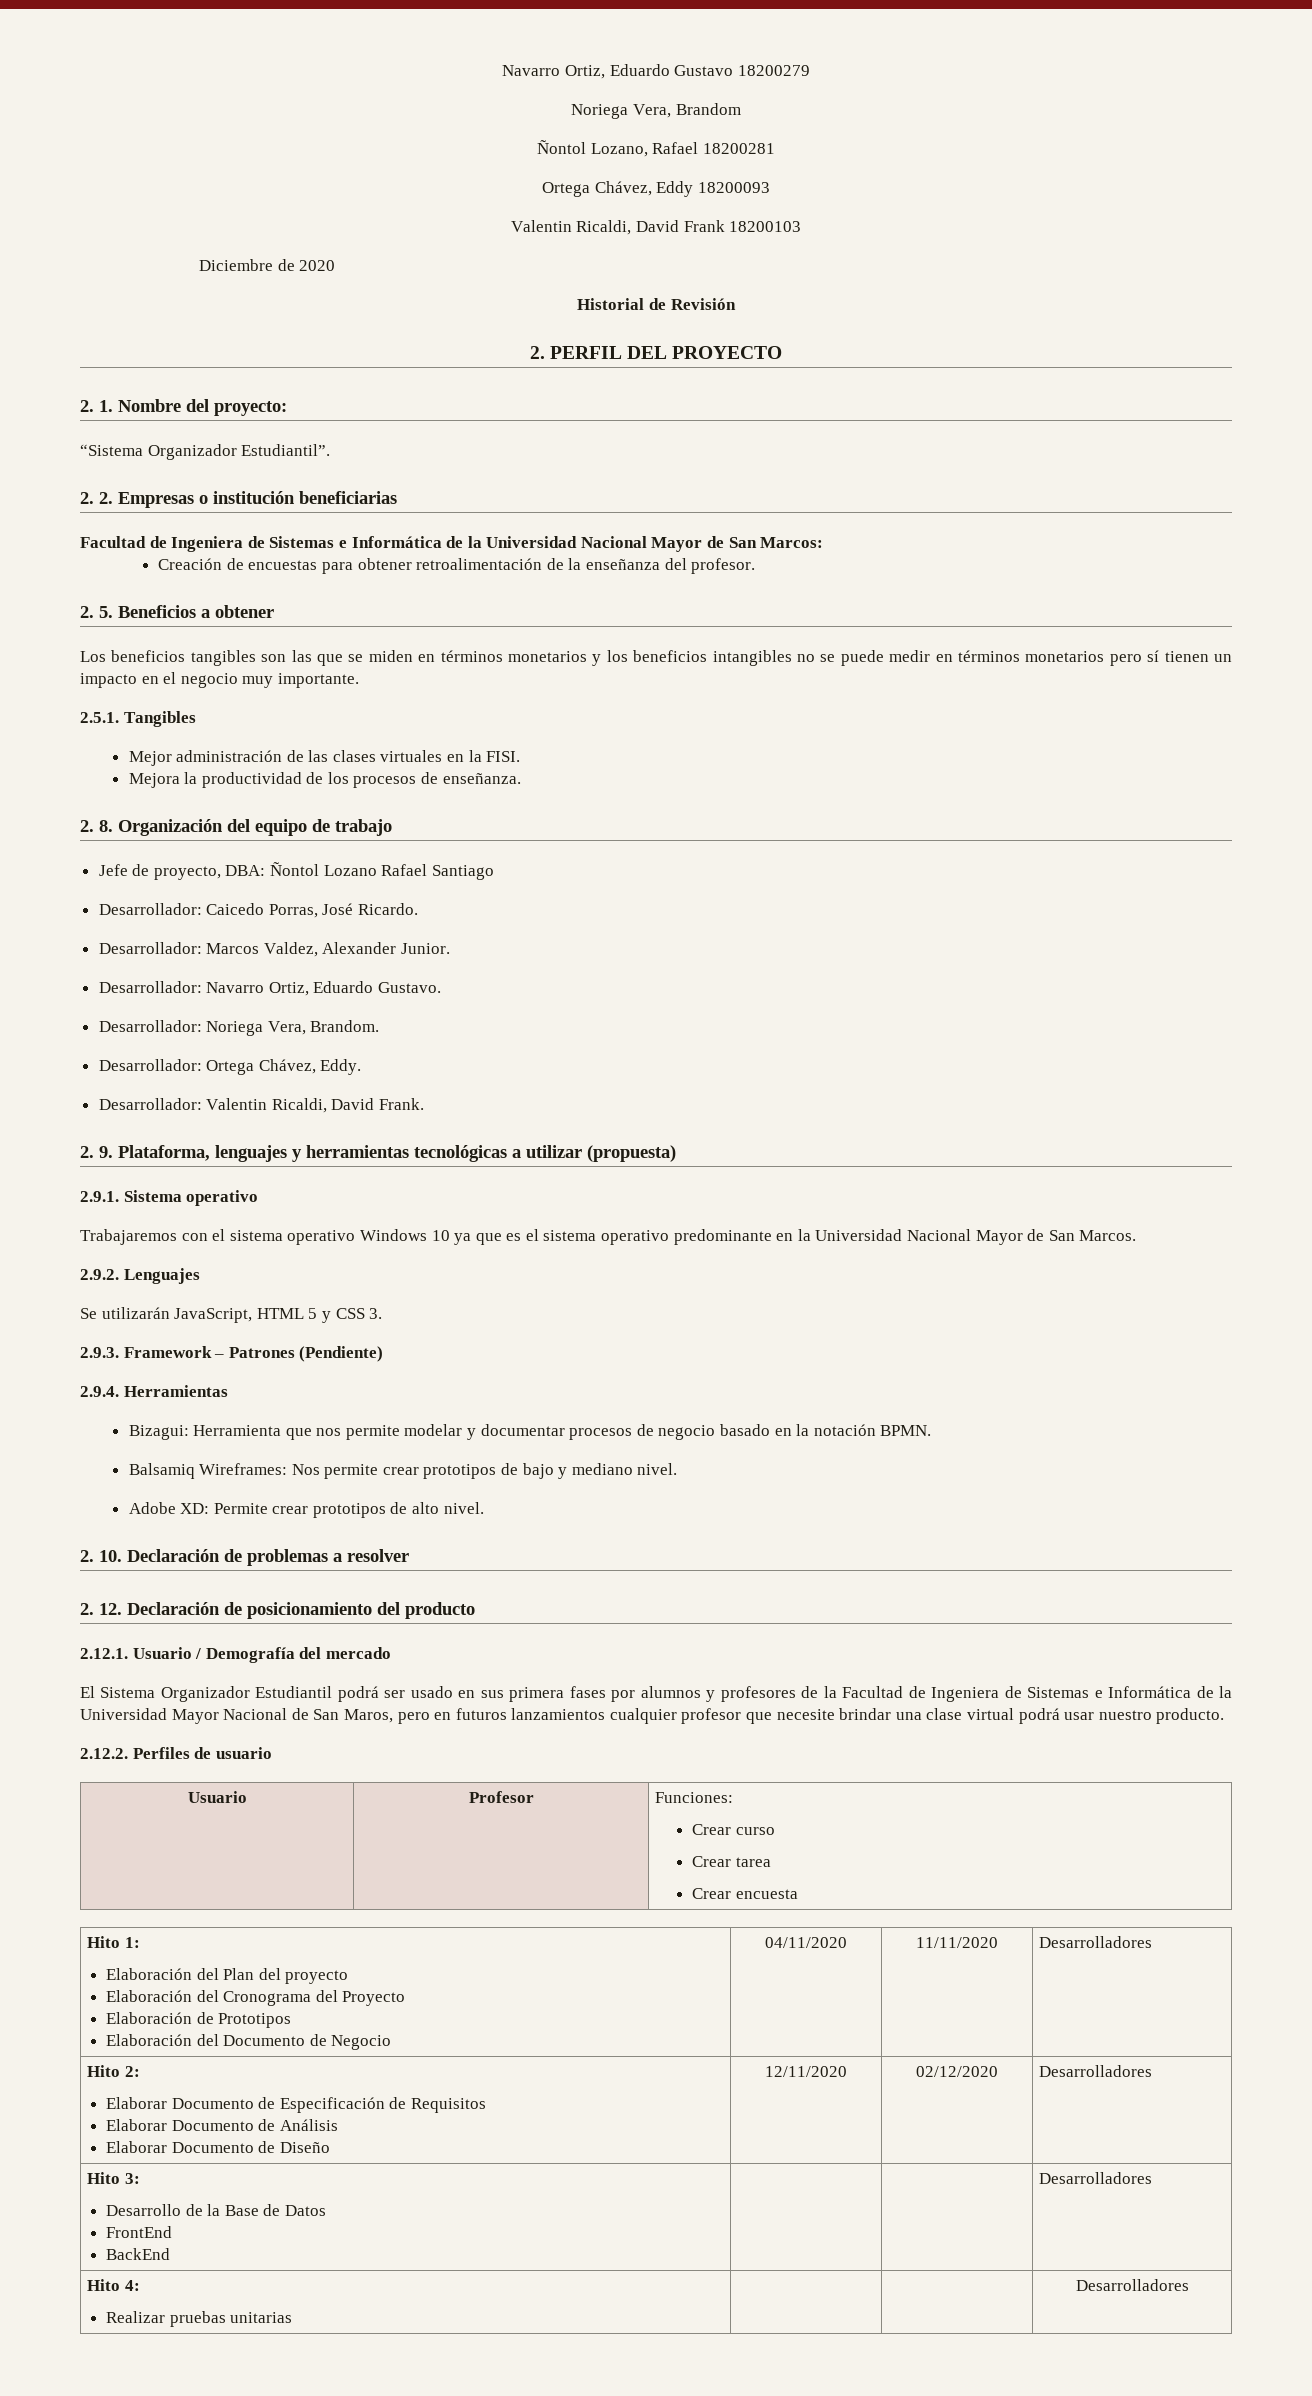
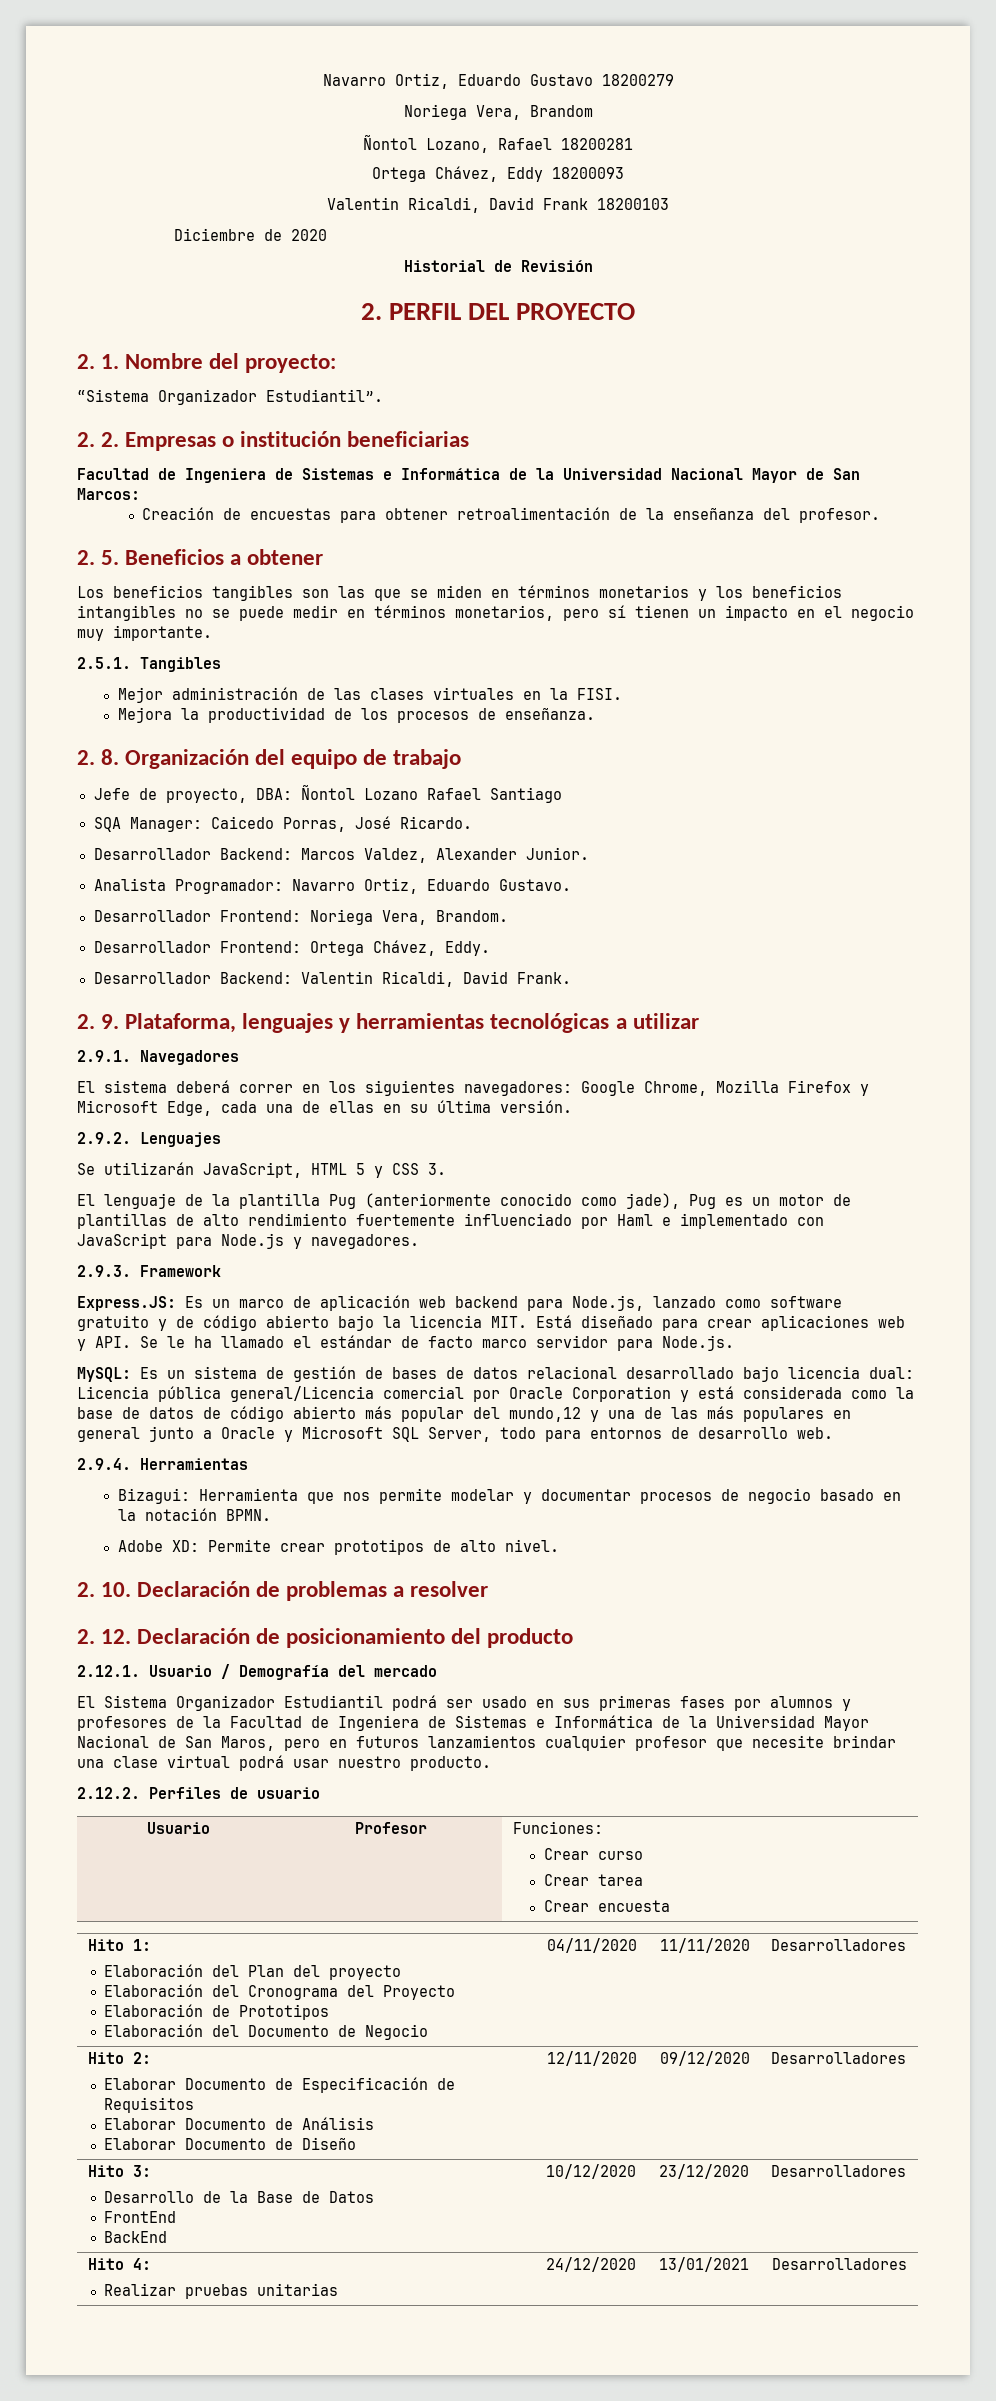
[1025,651,1105,662] monetarios -> [455,605,554,621] monetarios,
[98,903,202,915] Desarrollador: -> [93,817,202,832] SQA Manager:
[98,942,202,954] Desarrollador: -> [93,848,292,860] Desarrollador Backend:
[98,981,202,993] Desarrollador: -> [93,878,283,894] Analista Programador:
[98,1020,202,1032] Desarrollador: -> [93,910,301,922] Desarrollador Frontend:
[98,1059,202,1071] Desarrollador: -> [93,941,301,953] Desarrollador Frontend:
[98,1098,202,1110] Desarrollador: -> [93,972,292,984] Desarrollador Backend:
[587,1145,676,1162] (propuesta) -> (699, 1021) none
[123,1190,259,1206] [80,1229,1137,1245] Sistema operativo // Trabajaremos con el sistema operativo Windows 10 ya que es el sistema operativo predominante en la Universidad Nacional Mayor de San Marcos. -> [140,1050,239,1065] [77,1080,869,1096] [77,1100,572,1116] Navegadores // El sistema deberá correr en los siguientes navegadores: Google Chrome, Mozilla Firefox y Microsoft Edge, cada una de ellas en su última versión.
[80,1346,384,1362] 2.9.3. Framework – Patrones (Pendiente) -> [77,1193,851,1209] [77,1213,824,1229] [77,1233,419,1249] [77,1265,221,1277] [77,1295,842,1311] [77,1315,905,1331] [77,1335,734,1351] [77,1366,914,1382] [77,1386,914,1402] [77,1406,851,1422] [77,1426,833,1442] El lenguaje de la plantilla Pug (anteriormente conocido como jade), Pug es un motor de plantillas de alto rendimiento fuertemente influenciado por Haml e implementado con JavaScript para Node.js y navegadores. // 2.9.3. Framework // Express.JS: Es un marco de aplicación web backend para Node.js, lanzado como software gratuito y de código abierto bajo la licencia MIT. Está diseñado para crear aplicaciones web y API. Se le ha llamado el estándar de facto marco servidor para Node.js. // MySQL: Es un sistema de gestión de bases de datos relacional desarrollado bajo licencia dual: Licencia pública general/Licencia comercial por Oracle Corporation y está considerada como la base de datos de código abierto más popular del mundo,12 y una de las más populares en general junto a Oracle y Microsoft SQL Server, todo para entornos de desarrollo web.
[128,1463,678,1479] // Balsamiq Wireframes: Nos permite crear prototipos de bajo y mediano nivel. -> (271, 1515) none
[509,1687,565,1702] primera -> [599,1695,671,1711] primeras
[916,2066,998,2077] 02/12/2020 -> [659,2051,750,2066] 09/12/2020
(171, 2254) | -> [545,2164,636,2179] [658,2164,749,2179] 10/12/2020 | 23/12/2020
(293, 2317) | -> [545,2257,636,2272] [658,2257,749,2272] 24/12/2020 | 13/01/2021

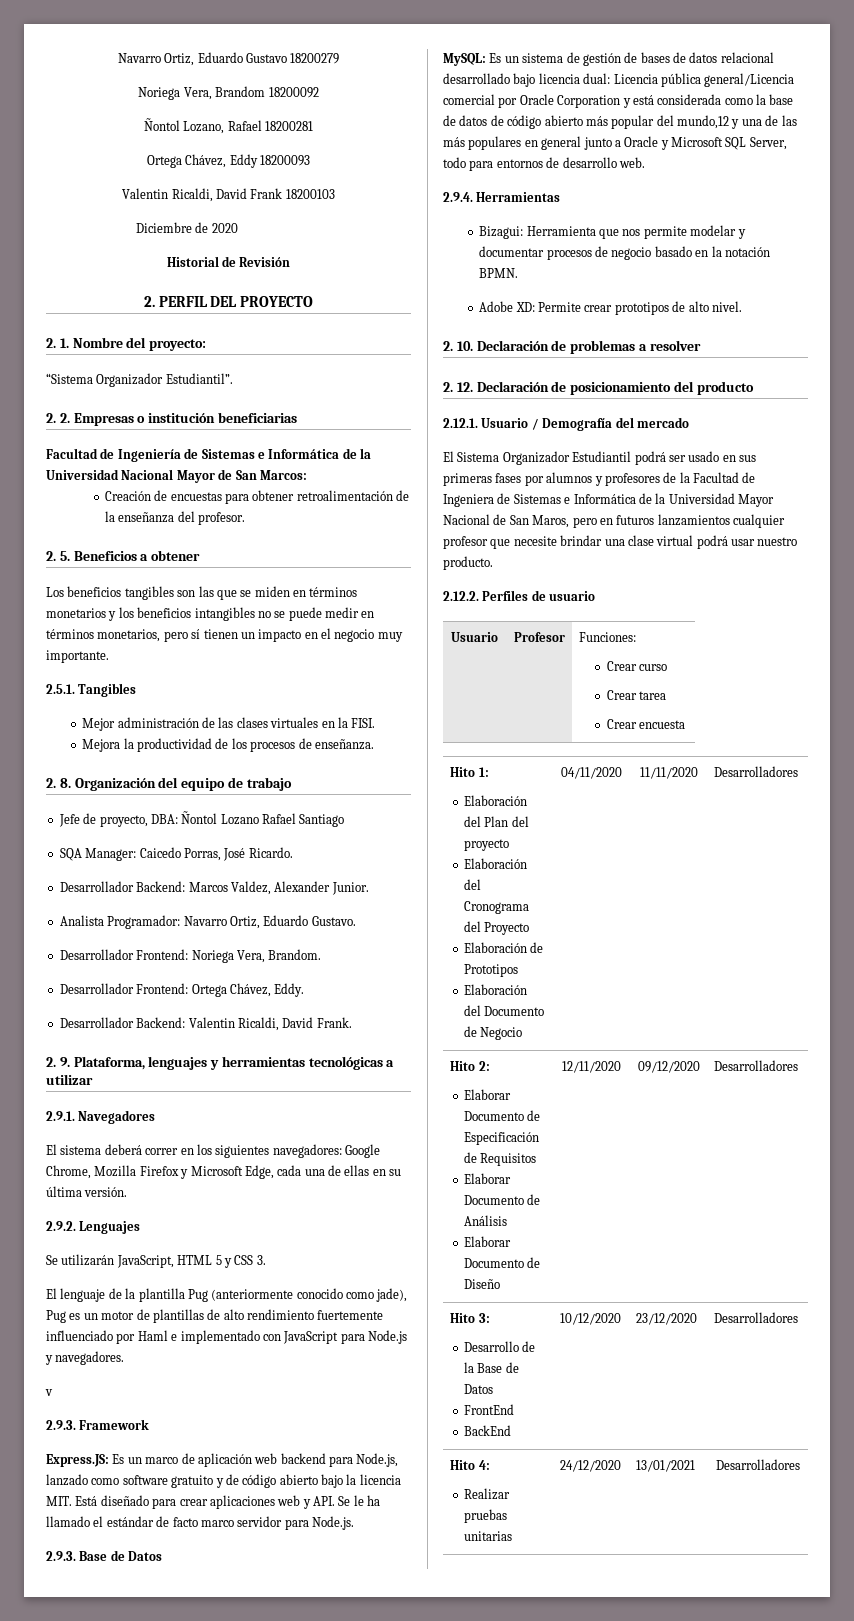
(593, 111) none -> [268,87,319,98] 18200092
[185,468,266,483] Ingeniera -> [117,449,181,462] Ingeniería
(419, 1241) none -> [45,1389,53,1396] // v
(734, 1343) none -> [46,1550,163,1561] // 2.9.3. Base de Datos

